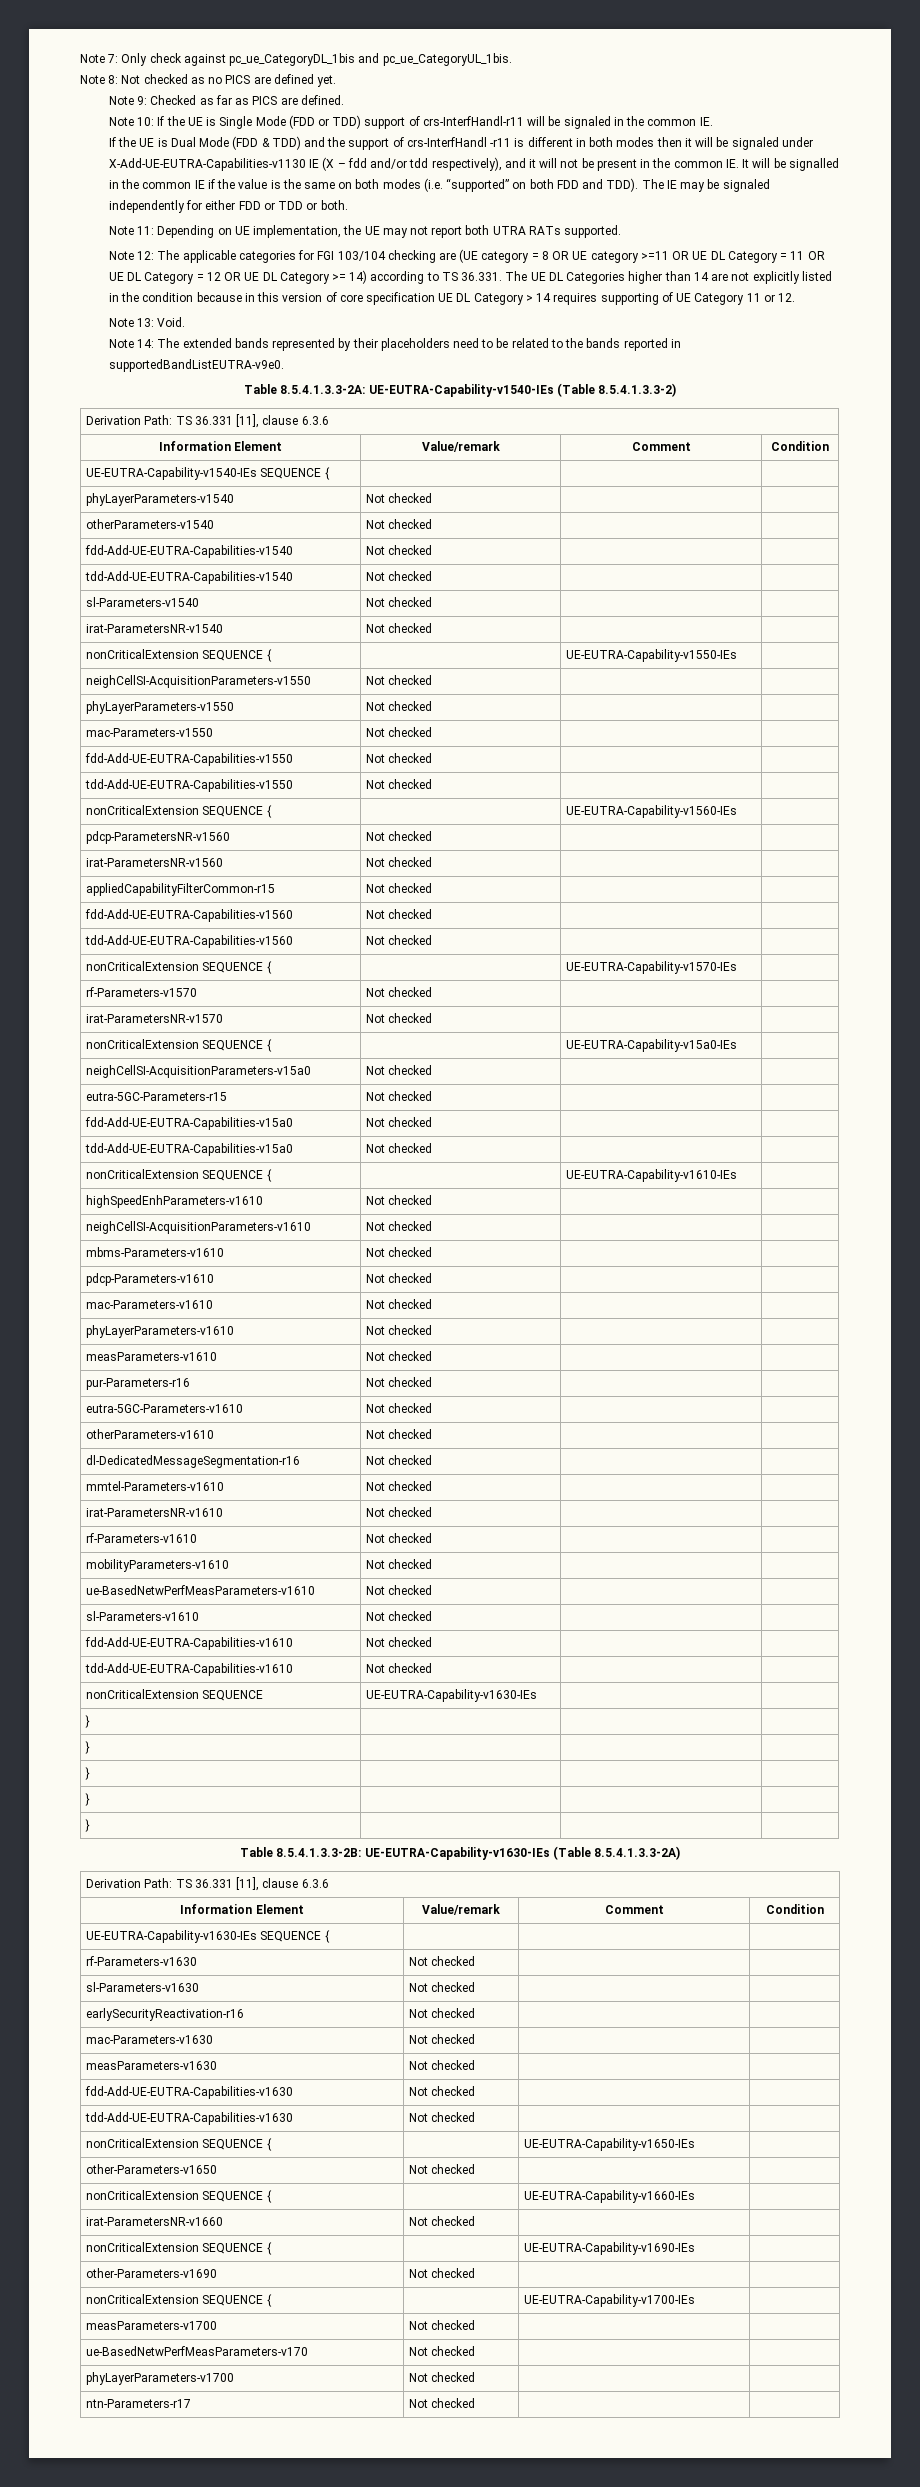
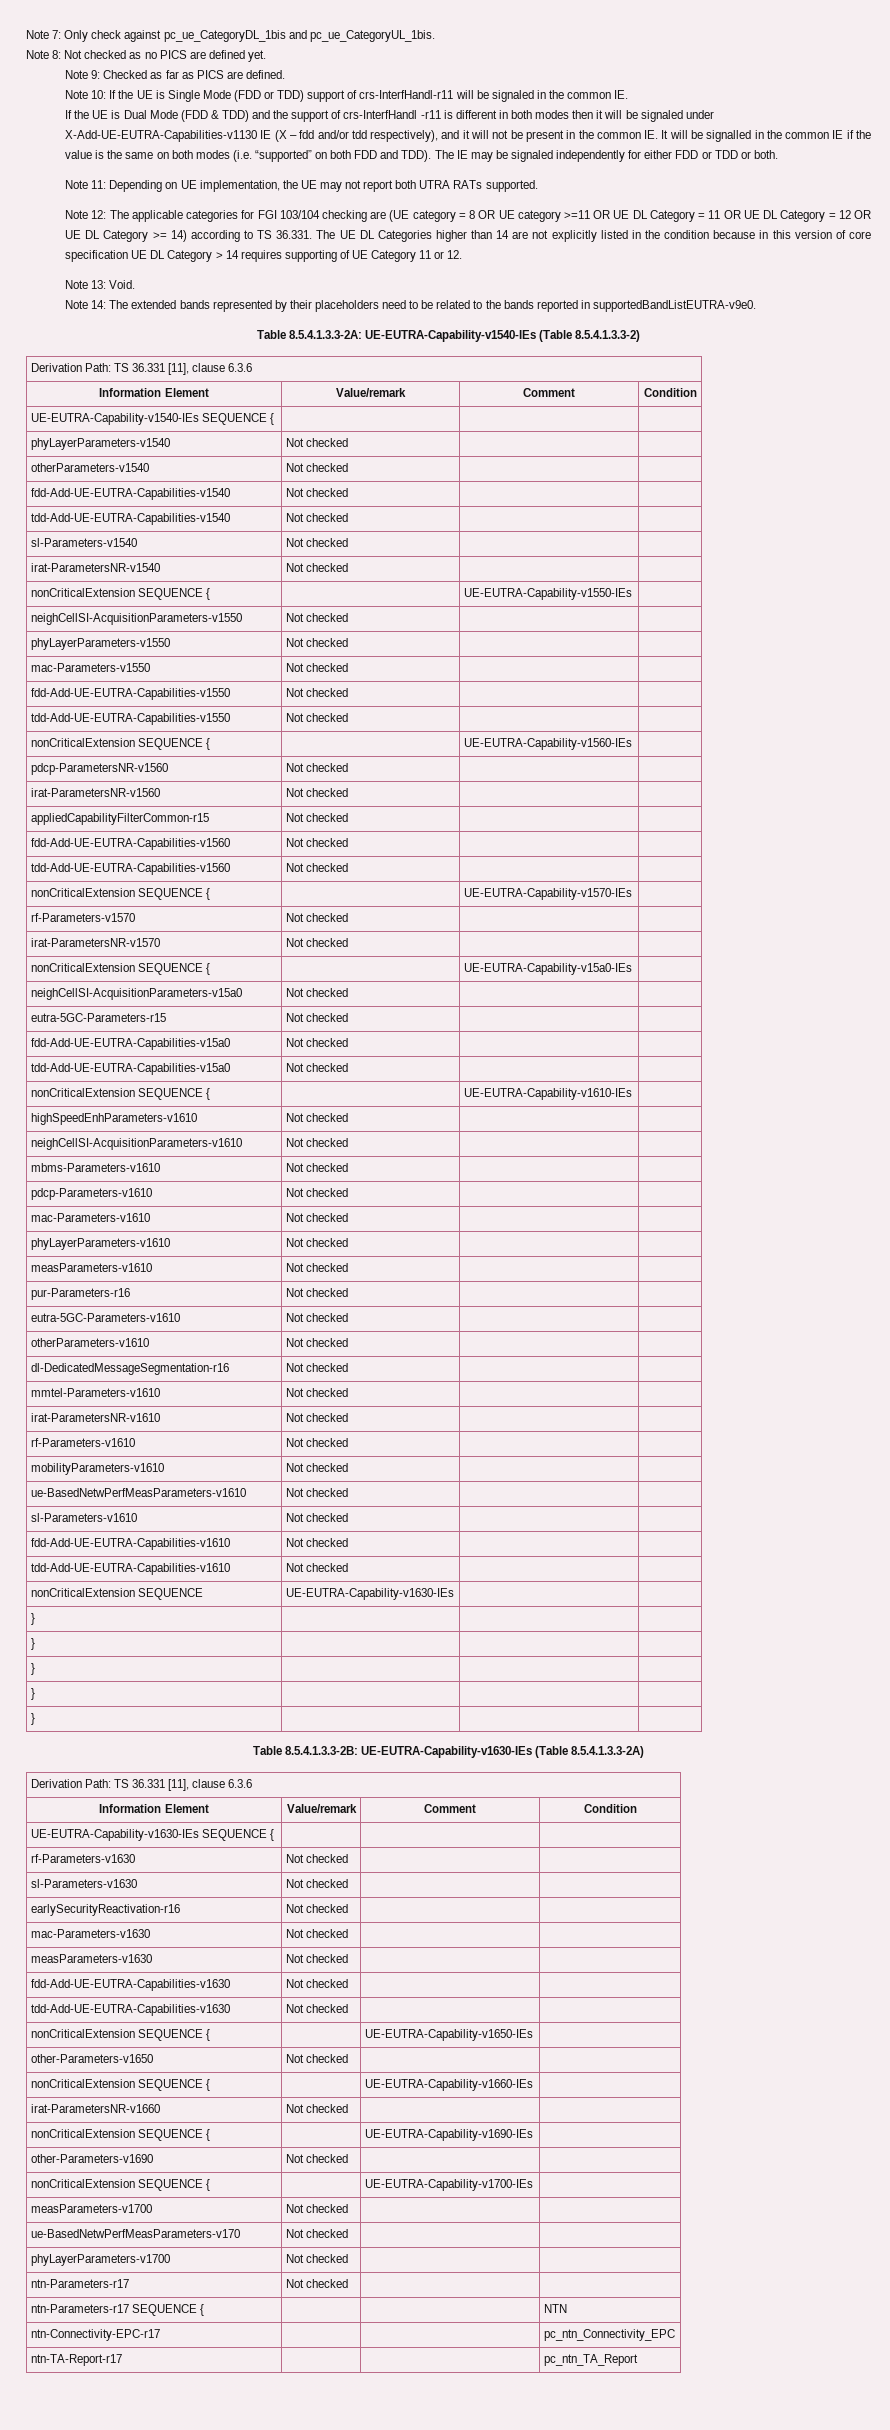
(476, 2403) none -> [30,2304,204,2316] [543,2304,567,2313] [30,2329,160,2341] [543,2329,675,2341] [30,2354,122,2366] [543,2354,638,2366] // ntn-Parameters-r17 SEQUENCE { | | | NTN // ntn-Connectivity-EPC-r17 | | | pc_ntn_Connectivity_EPC // ntn-TA-Report-r17 | | | pc_ntn_TA_Report

